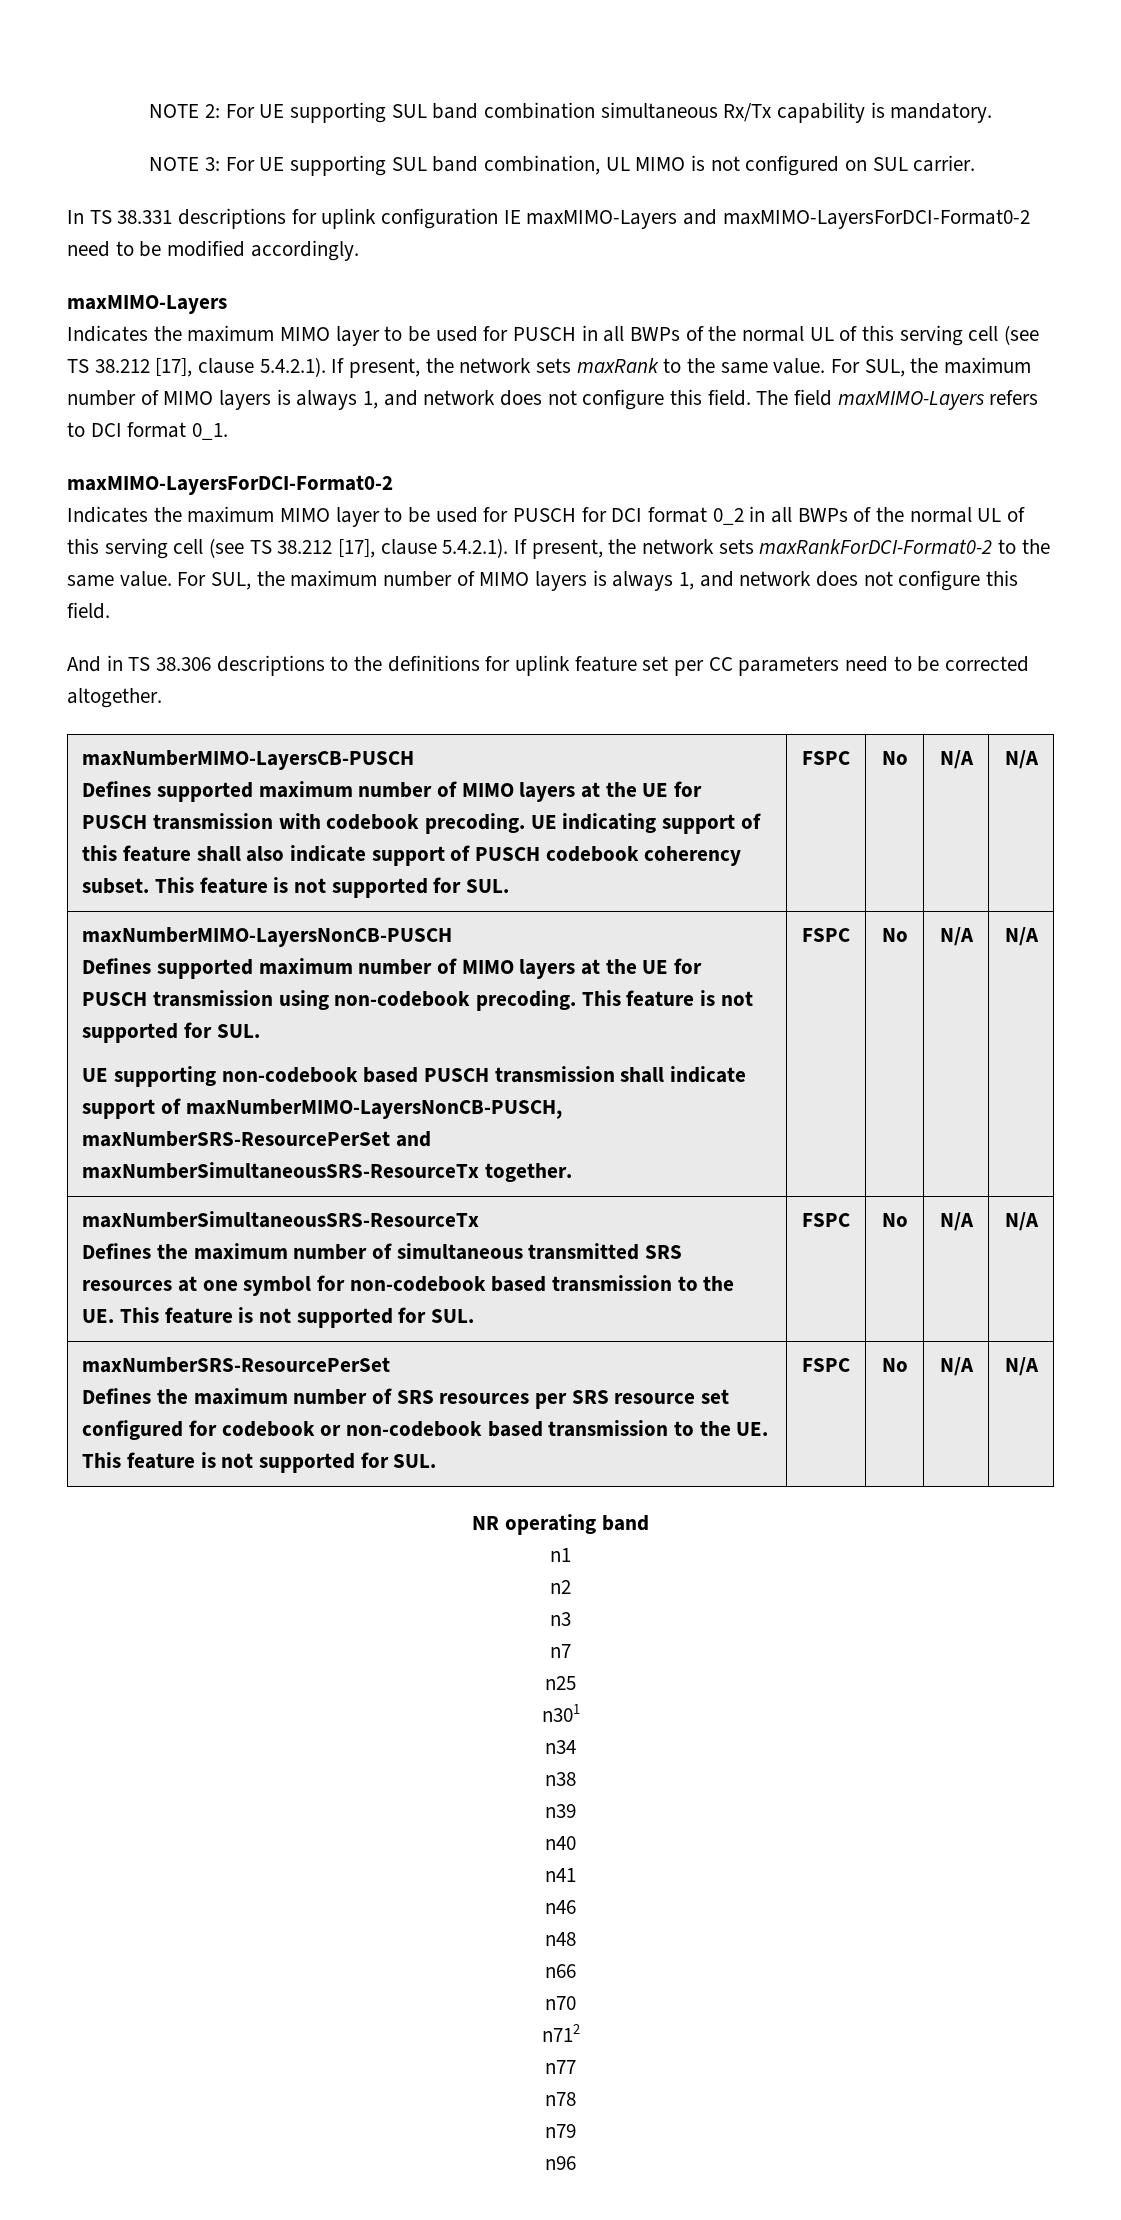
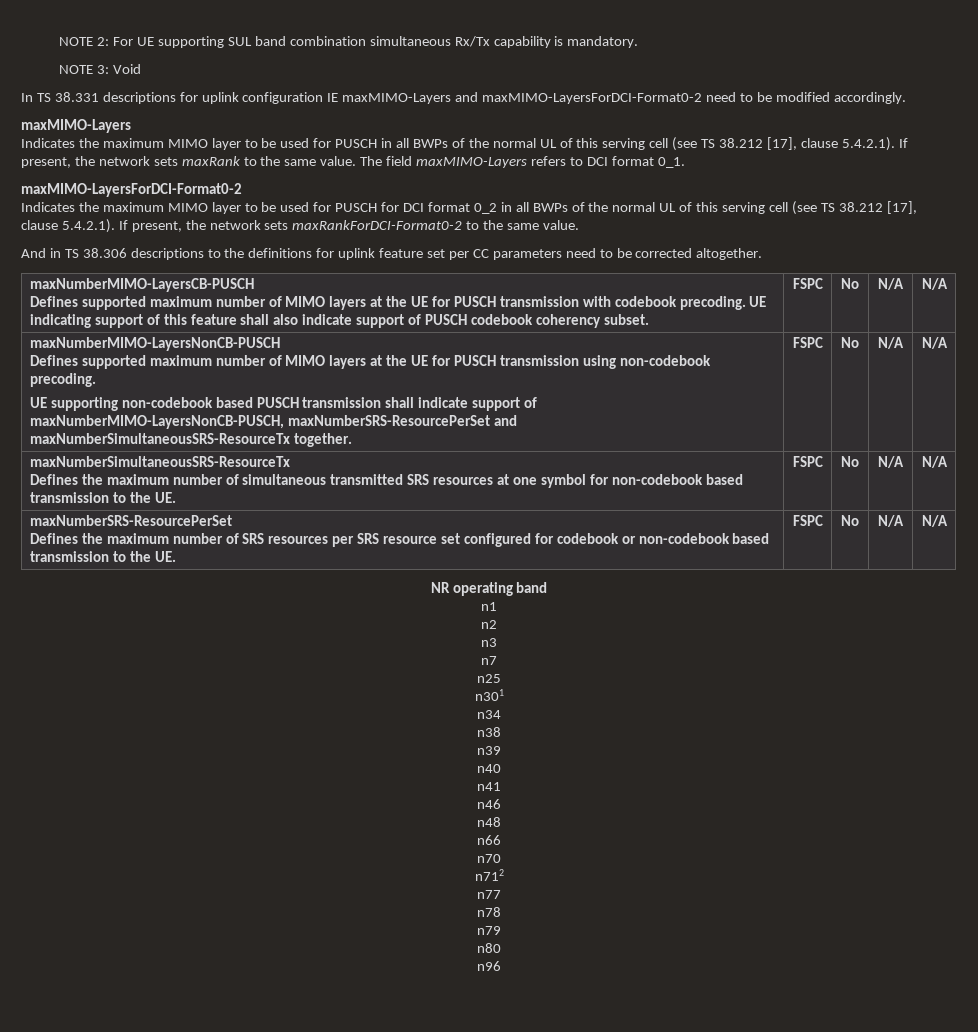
[225,155,976,176] For UE supporting SUL band combination, UL MIMO is not configured on SUL carrier. -> [113,64,142,74] Void
[831,357,1032,377] [67,389,751,410] For SUL, the maximum number of MIMO layers is always 1, and network does not configure this field. -> (357, 161) none
[177,570,1019,591] [67,602,110,619] For SUL, the maximum number of MIMO layers is always 1, and network does not configure this field. -> (580, 225) none
[155,877,510,898] This feature is not supported for SUL. -> (649, 319) none
[581,990,753,1007] [82,1022,260,1043] This feature is not supported for SUL. -> (96, 380) none
[120,1307,475,1328] This feature is not supported for SUL. -> (176, 497) none
[82,1452,437,1473] This feature is not supported for SUL. -> (176, 556) none
(576, 2131) none -> [477,943,501,953] // n80

